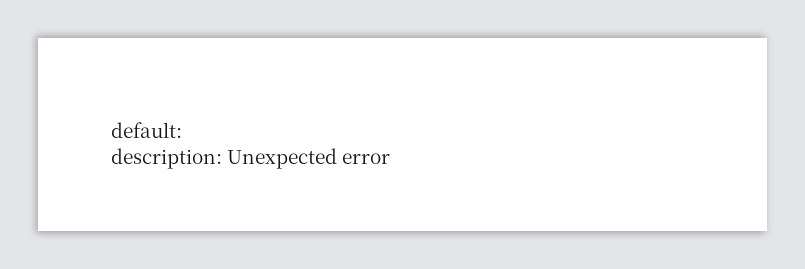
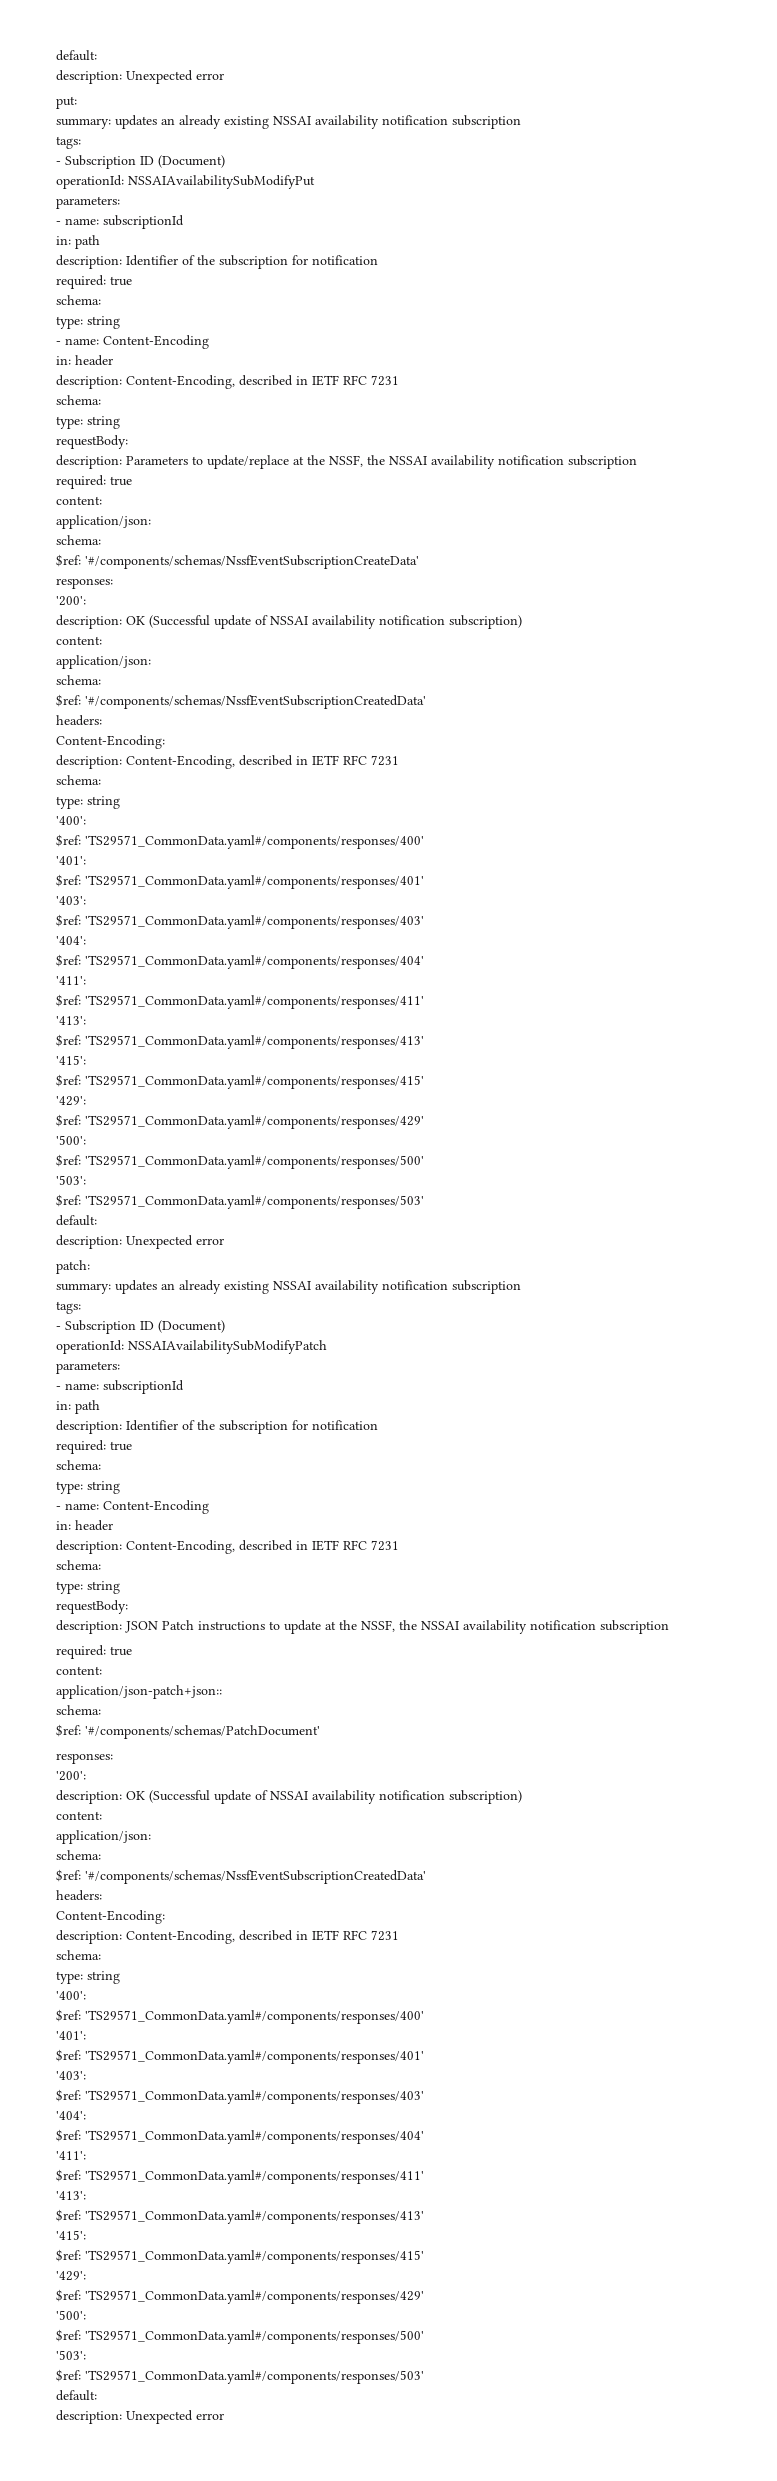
[111,122,182,138] [111,148,391,169] default: // description: Unexpected error -> [56,50,97,61] [56,70,224,84] [56,96,77,109] [56,115,521,129] [56,136,81,149] [56,155,225,169] [56,175,315,189] [56,196,120,209] [56,215,184,229] [56,235,100,249] [56,255,378,269] [56,275,132,289] [56,295,101,305] [56,316,120,329] [56,335,209,349] [56,355,113,366] [56,375,399,389] [56,395,101,405] [56,416,120,429] [56,435,128,449] [56,455,637,469] [56,475,132,489] [56,496,102,505] [56,515,151,529] [56,535,101,545] [56,554,419,569] [56,578,113,589] [56,596,86,606] [56,615,522,629] [56,636,102,645] [56,655,151,669] [56,675,101,685] [56,694,426,709] [56,715,102,726] [56,735,165,749] [56,755,399,769] [56,775,101,785] [56,796,120,809] [56,816,86,825] [56,834,424,849] [56,856,86,865] [56,874,424,889] [56,896,86,905] [56,914,424,929] [56,936,86,945] [56,954,424,969] [56,976,86,985] [56,994,424,1009] [56,1016,86,1025] [56,1034,424,1049] [56,1055,86,1065] [56,1074,424,1089] [56,1096,86,1106] [56,1114,424,1129] [56,1135,86,1145] [56,1154,424,1169] [56,1175,86,1185] [56,1194,424,1209] [56,1215,97,1226] [56,1235,224,1249] [56,1260,90,1274] [56,1280,521,1294] [56,1301,81,1314] [56,1320,225,1334] [56,1340,327,1354] [56,1361,120,1374] [56,1380,184,1394] [56,1400,100,1414] [56,1420,378,1434] [56,1440,132,1454] [56,1460,101,1470] [56,1481,120,1494] [56,1500,209,1514] [56,1520,113,1531] [56,1540,399,1554] [56,1560,101,1570] [56,1581,120,1594] [56,1600,128,1614] [56,1620,669,1634] [56,1645,132,1659] [56,1666,102,1675] [56,1685,222,1699] [56,1705,101,1715] [56,1724,320,1739] [56,1753,113,1764] [56,1771,86,1781] [56,1790,522,1804] [56,1811,102,1820] [56,1830,151,1844] [56,1850,101,1860] [56,1869,426,1884] [56,1890,102,1901] [56,1910,165,1924] [56,1930,399,1944] [56,1950,101,1960] [56,1971,120,1984] [56,1991,86,2000] [56,2009,424,2024] [56,2031,86,2040] [56,2049,424,2064] [56,2071,86,2080] [56,2089,424,2104] [56,2111,86,2120] [56,2129,424,2144] [56,2151,86,2160] [56,2169,424,2184] [56,2191,86,2200] [56,2209,424,2224] [56,2230,86,2240] [56,2249,424,2264] [56,2271,86,2281] [56,2289,424,2304] [56,2310,86,2320] [56,2329,424,2344] [56,2350,86,2360] [56,2369,424,2384] [56,2390,97,2401] [56,2410,224,2424] default: // description: Unexpected error // put: // summary: updates an already existing NSSAI availability notification subscription // tags: // - Subscription ID (Document) // operationId: NSSAIAvailabilitySubModifyPut // parameters: // - name: subscriptionId // in: path // description: Identifier of the subscription for notification // required: true // schema: // type: string // - name: Content-Encoding // in: header // description: Content-Encoding, described in IETF RFC 7231 // schema: // type: string // requestBody: // description: Parameters to update/replace at the NSSF, the NSSAI availability notification subscription // required: true // content: // application/json: // schema: // $ref: '#/components/schemas/NssfEventSubscriptionCreateData' // responses: // '200': // description: OK (Successful update of NSSAI availability notification subscription) // content: // application/json: // schema: // $ref: '#/components/schemas/NssfEventSubscriptionCreatedData' // headers: // Content-Encoding: // description: Content-Encoding, described in IETF RFC 7231 // schema: // type: string // '400': // $ref: 'TS29571_CommonData.yaml#/components/responses/400' // '401': // $ref: 'TS29571_CommonData.yaml#/components/responses/401' // '403': // $ref: 'TS29571_CommonData.yaml#/components/responses/403' // '404': // $ref: 'TS29571_CommonData.yaml#/components/responses/404' // '411': // $ref: 'TS29571_CommonData.yaml#/components/responses/411' // '413': // $ref: 'TS29571_CommonData.yaml#/components/responses/413' // '415': // $ref: 'TS29571_CommonData.yaml#/components/responses/415' // '429': // $ref: 'TS29571_CommonData.yaml#/components/responses/429' // '500': // $ref: 'TS29571_CommonData.yaml#/components/responses/500' // '503': // $ref: 'TS29571_CommonData.yaml#/components/responses/503' // default: // description: Unexpected error // patch: // summary: updates an already existing NSSAI availability notification subscription // tags: // - Subscription ID (Document) // operationId: NSSAIAvailabilitySubModifyPatch // parameters: // - name: subscriptionId // in: path // description: Identifier of the subscription for notification // required: true // schema: // type: string // - name: Content-Encoding // in: header // description: Content-Encoding, described in IETF RFC 7231 // schema: // type: string // requestBody: // description: JSON Patch instructions to update at the NSSF, the NSSAI availability notification subscription // required: true // content: // application/json-patch+json:: // schema: // $ref: '#/components/schemas/PatchDocument' // responses: // '200': // description: OK (Successful update of NSSAI availability notification subscription) // content: // application/json: // schema: // $ref: '#/components/schemas/NssfEventSubscriptionCreatedData' // headers: // Content-Encoding: // description: Content-Encoding, described in IETF RFC 7231 // schema: // type: string // '400': // $ref: 'TS29571_CommonData.yaml#/components/responses/400' // '401': // $ref: 'TS29571_CommonData.yaml#/components/responses/401' // '403': // $ref: 'TS29571_CommonData.yaml#/components/responses/403' // '404': // $ref: 'TS29571_CommonData.yaml#/components/responses/404' // '411': // $ref: 'TS29571_CommonData.yaml#/components/responses/411' // '413': // $ref: 'TS29571_CommonData.yaml#/components/responses/413' // '415': // $ref: 'TS29571_CommonData.yaml#/components/responses/415' // '429': // $ref: 'TS29571_CommonData.yaml#/components/responses/429' // '500': // $ref: 'TS29571_CommonData.yaml#/components/responses/500' // '503': // $ref: 'TS29571_CommonData.yaml#/components/responses/503' // default: // description: Unexpected error

